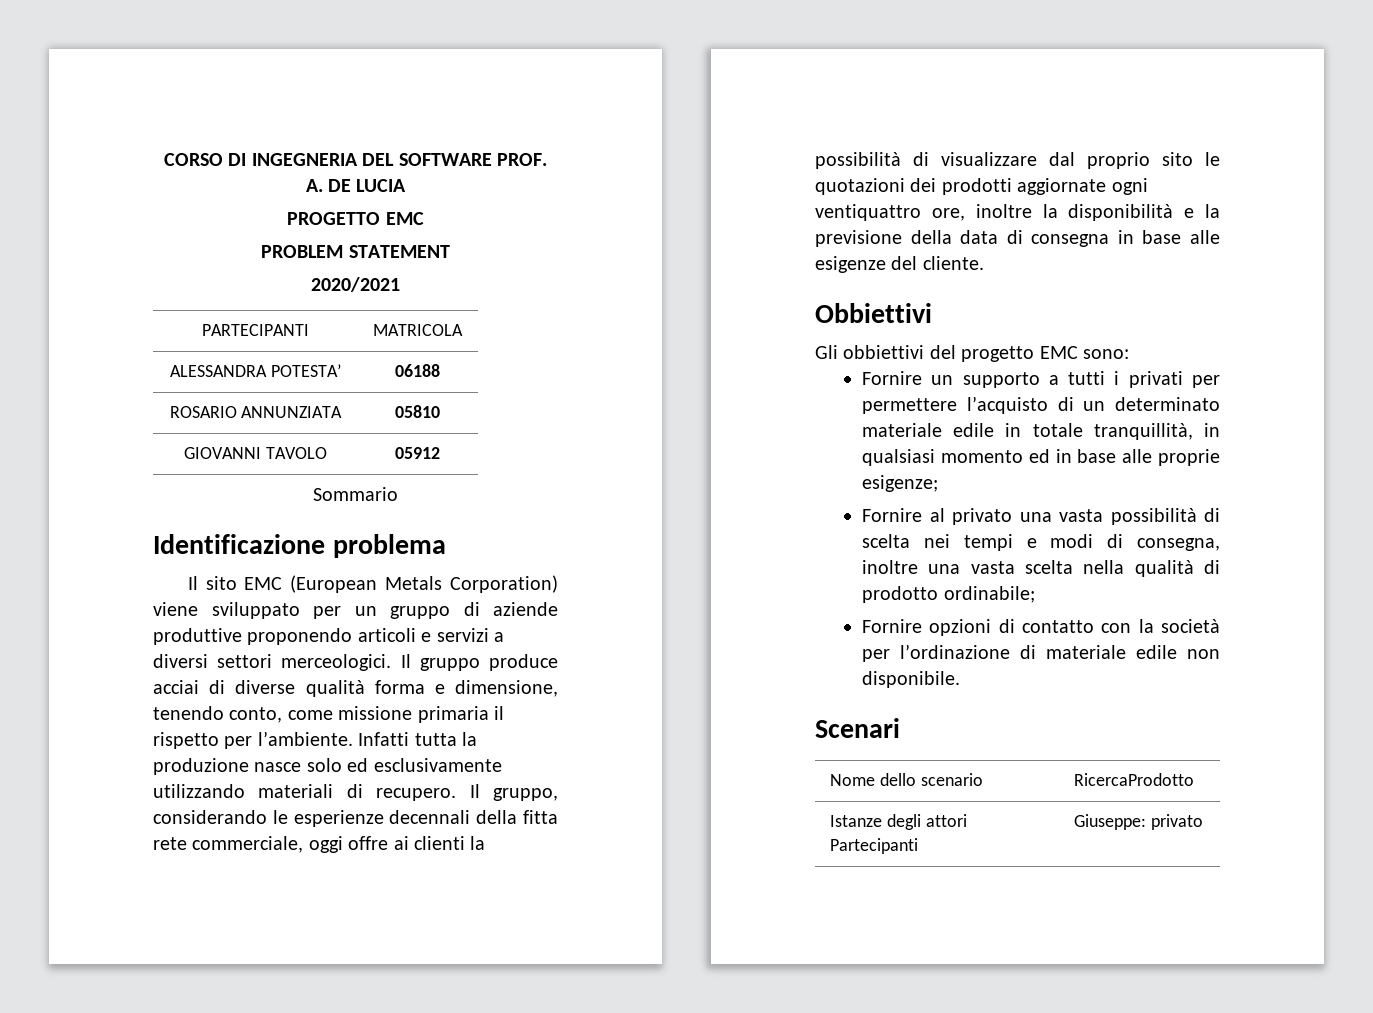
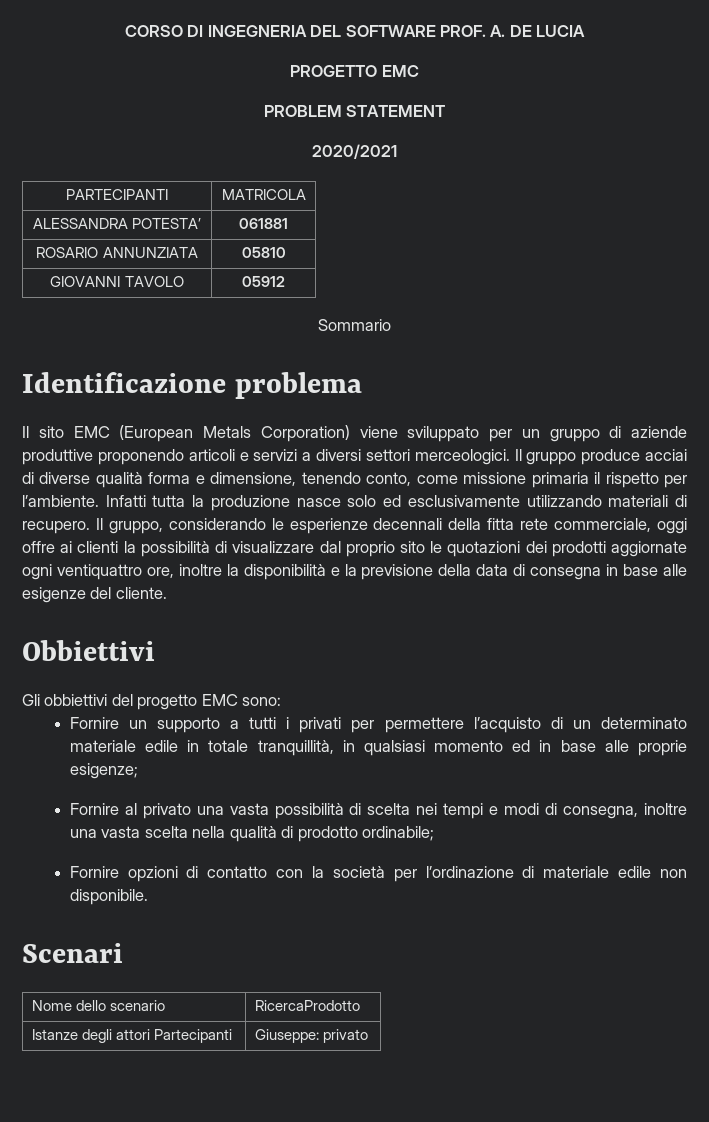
[395,364,440,377] 06188 -> [238,218,288,229] 061881

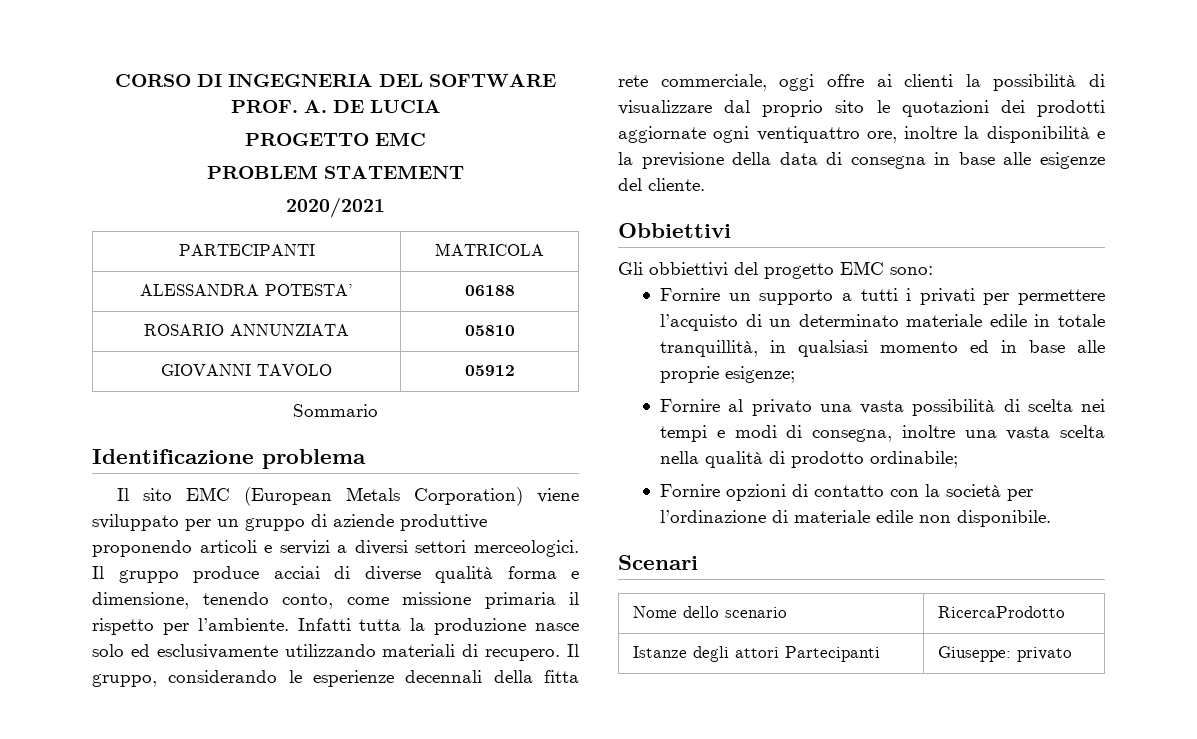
[238,218,288,229] 061881 -> [464,285,515,296] 06188

